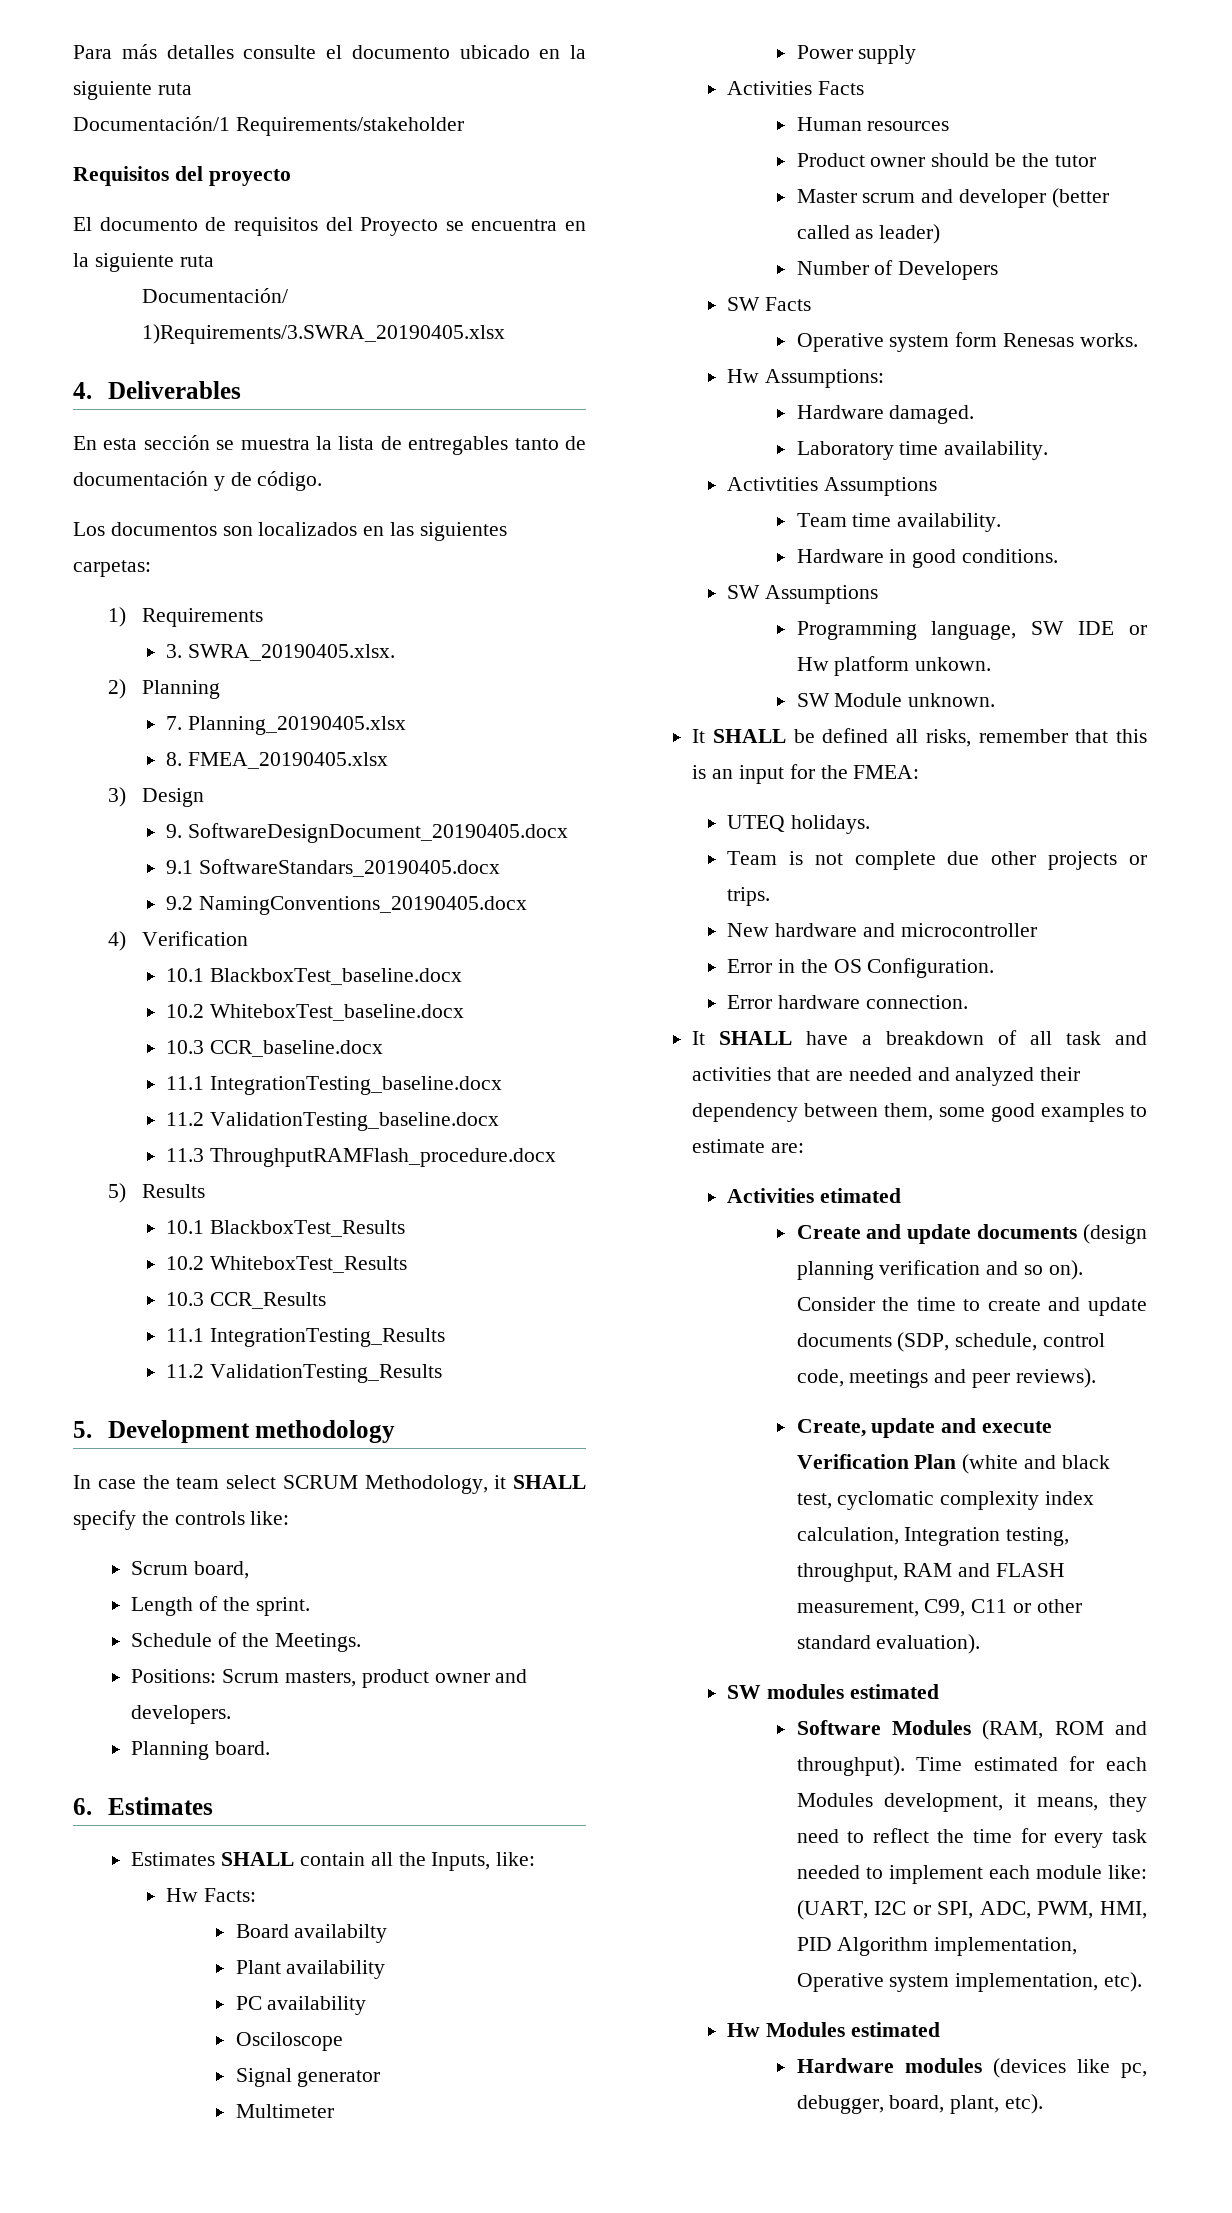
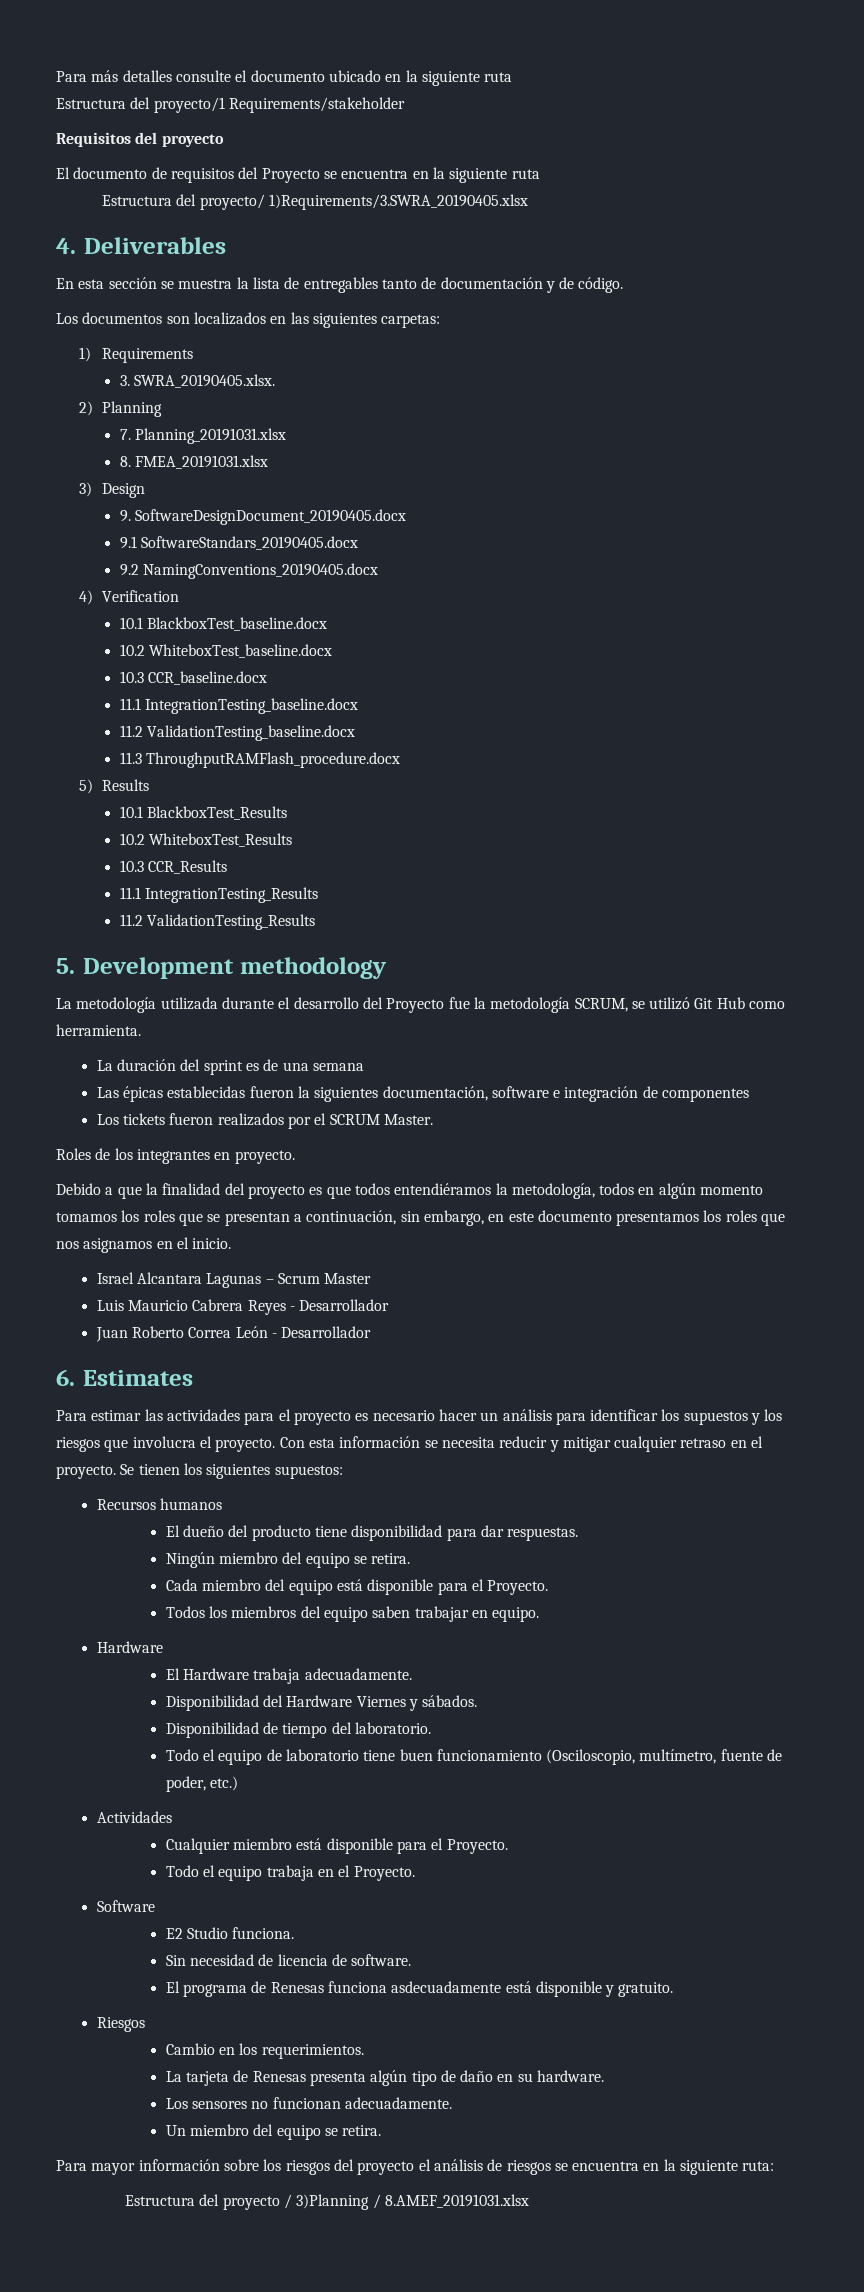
[73,116,230,131] Documentación/1 -> [56,97,225,113] Estructura del proyecto/1
[142,288,289,303] Documentación/ -> [101,194,265,210] Estructura del proyecto/
[187,716,406,735] Planning_20190405.xlsx -> [134,428,286,444] Planning_20191031.xlsx
[187,752,388,769] FMEA_20190405.xlsx -> [134,455,268,469] FMEA_20191031.xlsx
[73,1475,586,1494] [73,1510,290,1530] [131,1561,250,1579] [131,1596,310,1616] [131,1632,361,1652] [131,1669,528,1688] [131,1705,232,1724] [131,1741,271,1760] [73,1797,213,1815] [131,1852,536,1871] [166,1888,256,1902] [235,1924,388,1943] [235,1960,386,1979] [235,1996,367,2015] [235,2032,343,2051] [235,2068,381,2087] [235,2104,334,2118] [796,45,917,64] [727,81,864,95] [796,117,950,131] [796,153,1096,167] [796,188,1109,208] [796,224,941,244] [796,260,999,280] [727,297,811,311] [796,332,1138,352] [727,369,884,388] [796,405,975,424] [796,441,1049,460] [727,477,937,496] [796,513,1002,532] [796,549,1058,568] [727,585,878,604] [796,621,1147,640] [796,656,992,676] [796,693,996,707] [692,728,1147,747] [692,764,920,784] [727,815,870,834] [727,851,1147,870] [727,887,771,906] [727,923,1037,937] [727,958,995,978] [727,995,968,1009] [692,1030,1147,1045] [692,1067,1081,1086] [692,1103,1147,1122] [692,1139,805,1153] [727,1188,901,1203] [796,1224,1147,1244] [796,1260,1083,1280] [796,1297,1147,1316] [796,1332,1105,1352] [796,1368,1096,1388] [796,1418,1052,1438] [796,1454,1110,1474] [796,1491,1094,1510] [796,1527,1070,1546] [796,1563,1065,1582] [796,1599,1082,1617] [796,1634,981,1654] [727,1684,939,1699] [796,1720,1147,1740] [796,1756,1147,1776] [796,1793,1147,1812] [796,1828,1147,1848] [796,1865,1147,1884] [796,1900,1147,1920] [796,1937,1078,1956] [796,1972,1142,1992] [727,2022,940,2037] [796,2058,1147,2078] [796,2094,1043,2114] In case the team select SCRUM Methodology, it SHALL specify the controls like: // Scrum board, // Length of the sprint. // Schedule of the Meetings. // Positions: Scrum masters, product owner and developers. // Planning board. // 6. Estimates // Estimates SHALL contain all the Inputs, like: // Hw Facts: // Board availabilty // Plant availability // PC availability // Osciloscope // Signal generator // Multimeter // Power supply // Activities Facts // Human resources // Product owner should be the tutor // Master scrum and developer (better called as leader) // Number of Developers // SW Facts // Operative system form Renesas works. // Hw Assumptions: // Hardware damaged. // Laboratory time availability. // Activtities Assumptions // Team time availability. // Hardware in good conditions. // SW Assumptions // Programming language, SW IDE or Hw platform unkown. // SW Module unknown. // It SHALL be defined all risks, remember that this is an input for the FMEA: // UTEQ holidays. // Team is not complete due other projects or trips. // New hardware and microcontroller // Error in the OS Configuration. // Error hardware connection. // It SHALL have a breakdown of all task and activities that are needed and analyzed their dependency between them, some good examples to estimate are: // Activities etimated // Create and update documents (design planning verification and so on). Consider the time to create and update documents (SDP, schedule, control code, meetings and peer reviews). // Create, update and execute Verification Plan (white and black test, cyclomatic complexity index calculation, Integration testing, throughput, RAM and FLASH measurement, C99, C11 or other standard evaluation). // SW modules estimated // Software Modules (RAM, ROM and throughput). Time estimated for each Modules development, it means, they need to reflect the time for every task needed to implement each module like: (UART, I2C or SPI, ADC, PWM, HMI, PID Algorithm implementation, Operative system implementation, etc). // Hw Modules estimated // Hardware modules (devices like pc, debugger, board, plant, etc). -> [56,997,786,1013] [56,1024,141,1036] [96,1059,364,1075] [96,1086,750,1102] [96,1113,433,1129] [56,1148,295,1164] [56,1183,764,1199] [56,1210,786,1226] [56,1237,232,1253] [96,1272,372,1288] [96,1299,390,1315] [95,1326,372,1342] [56,1369,193,1386] [56,1409,783,1425] [56,1436,764,1452] [56,1463,343,1479] [96,1498,222,1510] [165,1525,579,1541] [165,1552,411,1568] [165,1579,549,1595] [165,1606,540,1622] [96,1641,163,1653] [165,1668,412,1684] [165,1695,478,1711] [165,1722,431,1738] [165,1749,783,1765] [165,1776,238,1792] [96,1811,172,1823] [165,1838,508,1854] [165,1865,415,1881] [96,1900,155,1912] [165,1927,295,1939] [165,1954,412,1966] [165,1981,674,1997] [96,2017,145,2032] [165,2043,364,2059] [165,2070,605,2086] [165,2097,452,2109] [165,2124,382,2140] [56,2159,775,2175] [124,2194,529,2210] La metodología utilizada durante el desarrollo del Proyecto fue la metodología SCRUM, se utilizó Git Hub como herramienta. // La duración del sprint es de una semana // Las épicas establecidas fueron la siguientes documentación, software e integración de componentes // Los tickets fueron realizados por el SCRUM Master. // Roles de los integrantes en proyecto. // Debido a que la finalidad del proyecto es que todos entendiéramos la metodología, todos en algún momento tomamos los roles que se presentan a continuación, sin embargo, en este documento presentamos los roles que nos asignamos en el inicio. // Israel Alcantara Lagunas – Scrum Master // Luis Mauricio Cabrera Reyes - Desarrollador // Juan Roberto Correa León - Desarrollador // 6. Estimates // Para estimar las actividades para el proyecto es necesario hacer un análisis para identificar los supuestos y los riesgos que involucra el proyecto. Con esta información se necesita reducir y mitigar cualquier retraso en el proyecto. Se tienen los siguientes supuestos: // Recursos humanos // El dueño del producto tiene disponibilidad para dar respuestas. // Ningún miembro del equipo se retira. // Cada miembro del equipo está disponible para el Proyecto. // Todos los miembros del equipo saben trabajar en equipo. // Hardware // El Hardware trabaja adecuadamente. // Disponibilidad del Hardware Viernes y sábados. // Disponibilidad de tiempo del laboratorio. // Todo el equipo de laboratorio tiene buen funcionamiento (Osciloscopio, multímetro, fuente de poder, etc.) // Actividades // Cualquier miembro está disponible para el Proyecto. // Todo el equipo trabaja en el Proyecto. // Software // E2 Studio funciona. // Sin necesidad de licencia de software. // El programa de Renesas funciona asdecuadamente está disponible y gratuito. // Riesgos // Cambio en los requerimientos. // La tarjeta de Renesas presenta algún tipo de daño en su hardware. // Los sensores no funcionan adecuadamente. // Un miembro del equipo se retira. // Para mayor información sobre los riesgos del proyecto el análisis de riesgos se encuentra en la siguiente ruta: // Estructura del proyecto / 3)Planning / 8.AMEF_20191031.xlsx

